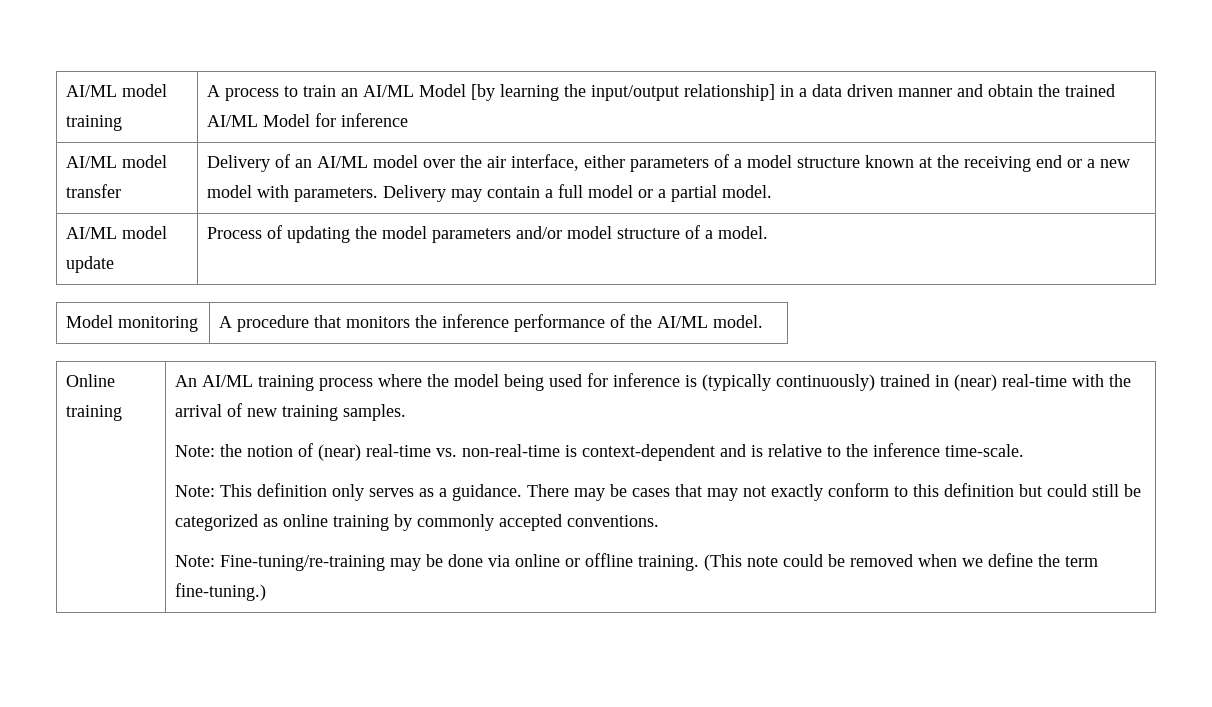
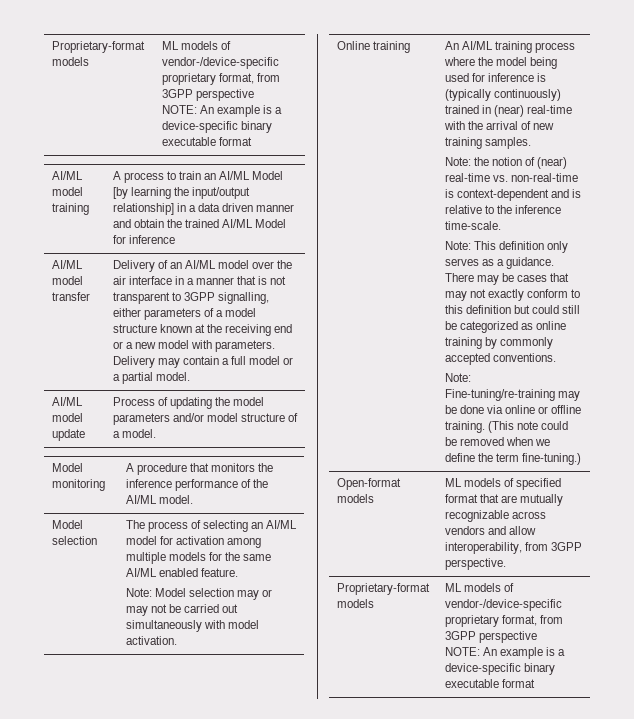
(65, 91) none -> [51,41,145,53] [51,57,89,66] [161,41,231,50] [161,57,279,69] [161,73,280,85] [161,89,254,101] [161,105,283,117] [161,121,272,133] [161,137,252,146] Proprietary-format models | ML models of vendor-/device-specific proprietary format, from 3GPP perspective // NOTE: An example is a device-specific binary executable format //
[510,154,579,171] interface, -> [128,276,287,285] [112,292,270,304] interface in a manner that is not transparent to 3GPP signalling,
(763, 321) none -> [51,520,83,529] [51,536,97,545] [125,520,298,532] [125,536,262,548] [125,552,272,564] [125,568,238,577] [125,588,273,600] [125,604,239,616] [125,620,259,632] [125,636,177,645] // Model selection | The process of selecting an AI/ML model for activation among multiple models for the same AI/ML enabled feature. // Note: Model selection may or may not be carried out simultaneously with model activation.
(266, 592) none -> [336,478,401,490] [336,494,374,503] [444,478,562,490] [444,494,564,506] [444,510,546,522] [444,526,536,535] [444,542,582,554] [444,558,506,570] [336,583,430,595] [336,599,374,608] [444,583,514,592] [444,599,562,611] [444,615,563,627] [444,631,537,643] [444,647,566,659] [444,663,555,675] [444,679,535,688] // Open-format models | ML models of specified format that are mutually recognizable across vendors and allow interoperability, from 3GPP perspective. // Proprietary-format models | ML models of vendor-/device-specific proprietary format, from 3GPP perspective // NOTE: An example is a device-specific binary executable format

